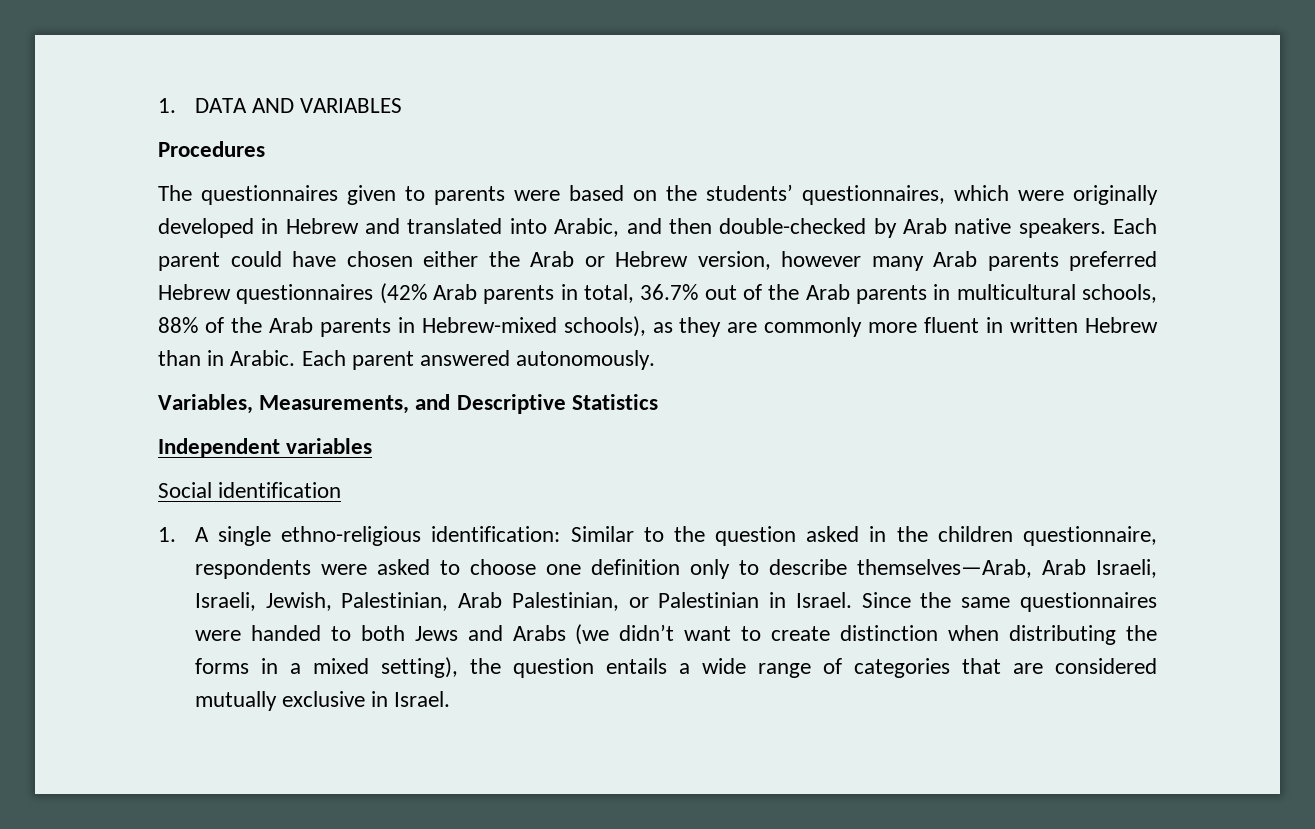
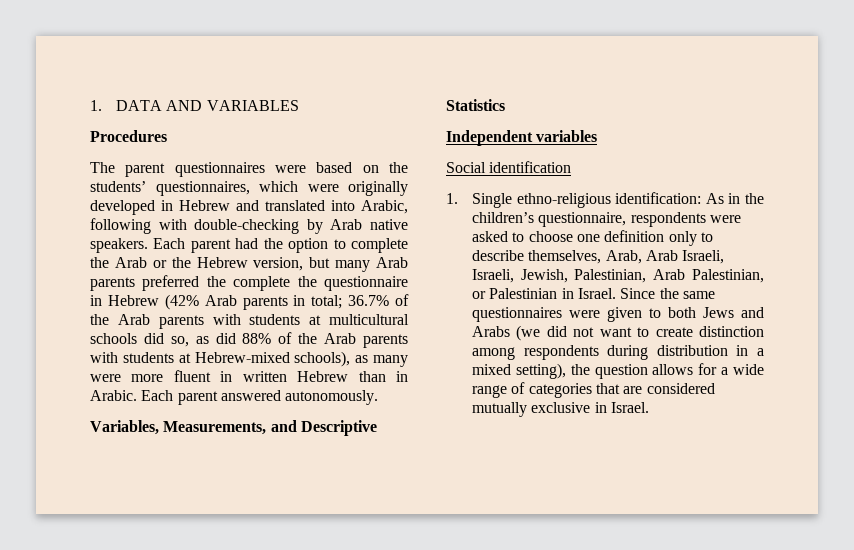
[201,185,505,205] questionnaires given to parents -> [125,162,265,177] parent questionnaires
[626,218,867,234] and then double-checked -> [90,218,300,234] following with double-checking
[230,251,478,267] could have chosen either -> [235,238,408,253] had the option to complete
(605, 261) none -> [171,257,191,268] the
[781,251,861,267] however -> [309,257,331,268] but
[158,284,374,304] Hebrew questionnaires -> [206,276,408,291] [90,295,159,306] the complete the questionnaire in Hebrew
[583,284,1158,304] total, 36.7% out of the Arab parents in multicultural schools, -> [311,294,409,309] [90,314,409,329] [90,333,236,347] total; 36.7% of the Arab parents with students at multicultural schools did so, as did
[397,316,863,337] in Hebrew-mixed schools), as they are commonly -> [90,351,408,367] [90,374,121,382] with students at Hebrew-mixed schools), as many were
[194,526,860,546] A single ethno-religious identification: Similar to the question asked -> [471,192,724,208] Single ethno-religious identification: As
[937,526,1013,542] children -> [471,212,534,223] children’s
[856,559,1032,578] themselves—Arab, -> [528,250,642,264] themselves, Arab,
[250,625,321,641] handed -> [606,307,642,322] given
[619,624,675,641] didn’t -> [546,326,595,337] did not
[948,625,1157,645] [194,658,249,674] when distributing the forms -> [471,345,728,360] among respondents during distribution
[605,658,667,674] entails -> [652,363,718,375] allows for

